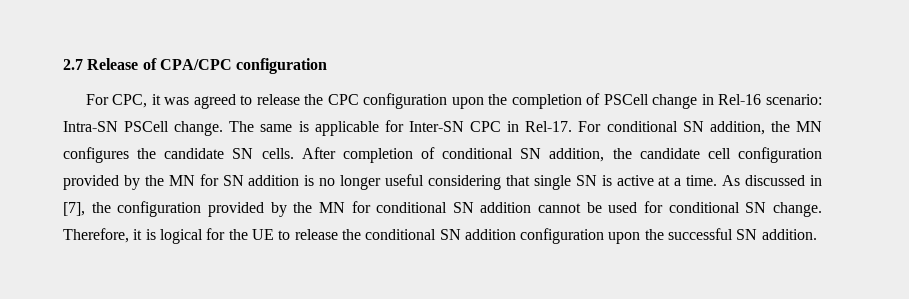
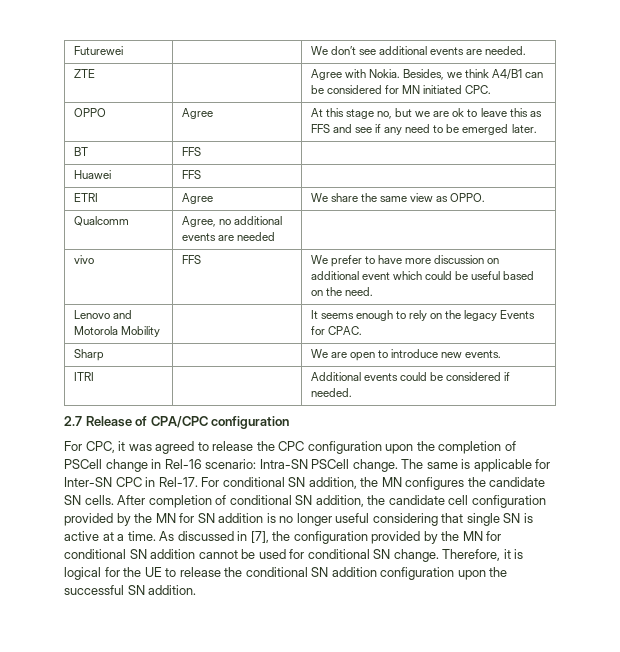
(63, 64) none -> [73,46,123,55] [310,46,527,55] [73,69,95,78] [310,69,544,80] [310,85,492,94] [73,108,106,117] [181,108,213,119] [310,108,542,119] [310,124,537,135] [73,147,88,156] [181,147,201,156] [73,170,111,179] [181,170,201,179] [73,193,98,202] [181,193,213,204] [310,193,486,202] [73,216,129,226] [181,216,282,227] [181,232,275,241] [73,255,94,264] [181,255,201,264] [310,255,500,267] [310,271,535,280] [310,287,373,296] [73,310,132,319] [73,326,160,337] [310,310,536,321] [310,326,362,335] [73,349,104,361] [310,349,502,361] [73,372,94,381] [310,372,511,381] [310,388,352,397] Futurewei | | We don’t see additional events are needed. // ZTE | | Agree with Nokia. Besides, we think A4/B1 can be considered for MN initiated CPC. // OPPO | Agree | At this stage no, but we are ok to leave this as FFS and see if any need to be emerged later. // BT | FFS | // Huawei | FFS | // ETRI | Agree | We share the same view as OPPO. // Qualcomm | Agree, no additional events are needed | // vivo | FFS | We prefer to have more discussion on additional event which could be useful based on the need. // Lenovo and Motorola Mobility | | It seems enough to rely on the legacy Events for CPAC. // Sharp | | We are open to introduce new events. // ITRI | | Additional events could be considered if needed. //

